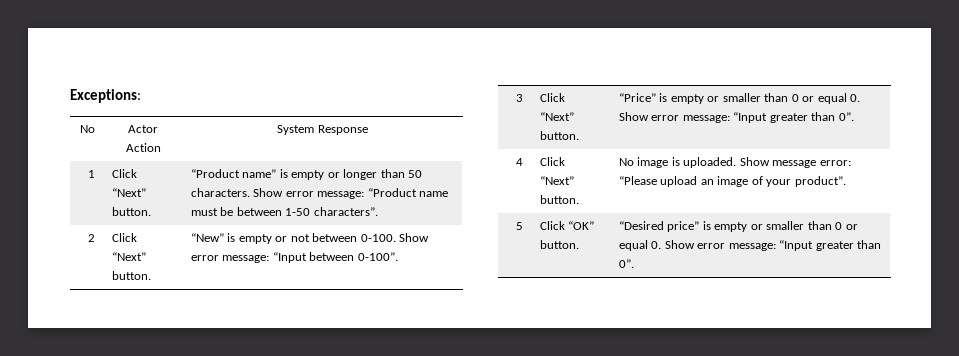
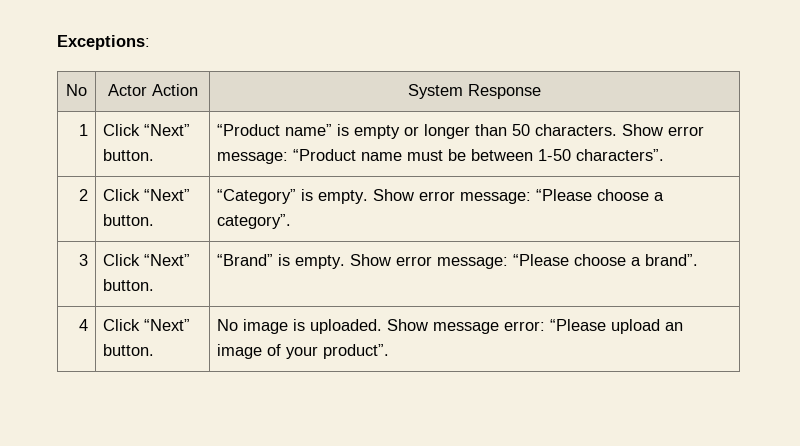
[190,233,430,244] [190,252,398,263] [516,94,524,102] [539,93,565,102] [539,112,574,121] [539,131,579,140] [618,93,861,104] [618,112,854,123] “New” is empty or not between 0-100. Show error message: “Input between 0-100”. // 3 | Click “Next” button. | “Price” is empty or smaller than 0 or equal 0. Show error message: “Input greater than 0”. -> [217,189,665,204] [217,214,292,229] [78,254,88,266] [103,254,191,266] [103,279,155,291] [217,254,699,269] “Category” is empty. Show error message: “Please choose a category”. // 3 | Click “Next” button. | “Brand” is empty. Show error message: “Please choose a brand”.
[516,222,524,230] [539,221,595,230] [539,240,579,249] [618,221,858,232] [618,240,882,251] [618,259,634,268] // 5 | Click “OK” button. | “Desired price” is empty or smaller than 0 or equal 0. Show error message: “Input greater than 0”. -> (390, 351) none

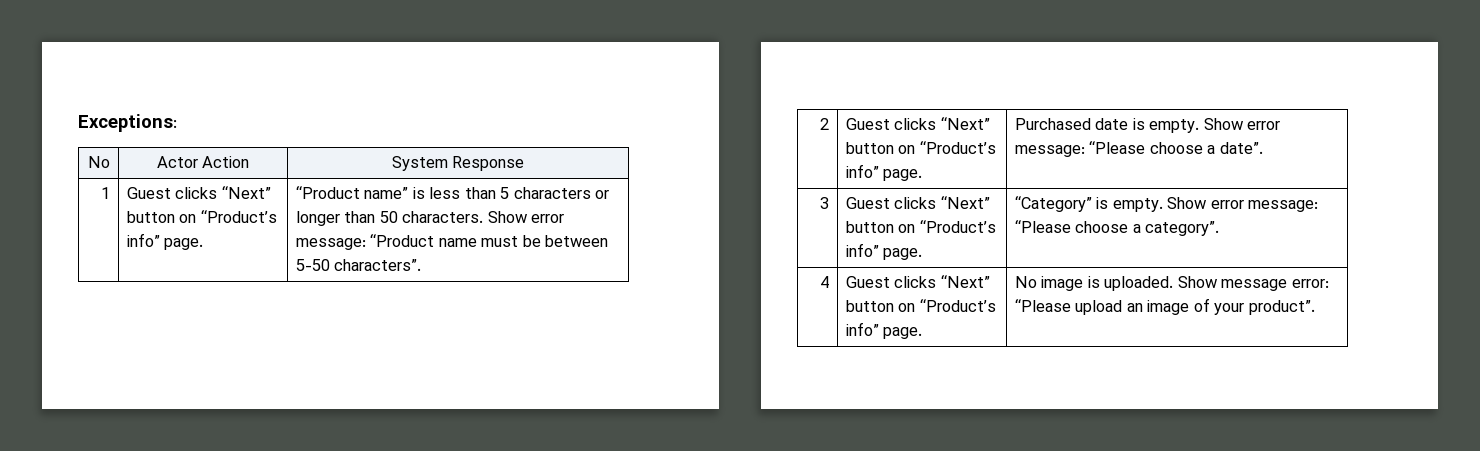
[103,124,191,136] [103,149,155,161] Click “Next” button. -> [126,186,271,199] [126,210,277,223] [126,233,204,250] Guest clicks “Next” button on “Product’s info” page.
[354,125,401,139] empty -> [429,187,591,199] less than 5 characters
[538,149,572,161] 1-50 -> [295,259,330,271] 5-50
[103,189,191,201] [103,214,155,226] Click “Next” button. -> [845,117,990,130] [845,141,996,154] [845,164,923,181] [1014,118,1281,133] [1014,141,1263,157] [820,197,830,209] [845,196,990,209] [845,220,996,233] [845,243,923,260] Guest clicks “Next” button on “Product’s info” page. | Purchased date is empty. Show error message: “Please choose a date”. // 3 | Guest clicks “Next” button on “Product’s info” page.
[78,254,88,266] [103,254,191,266] [103,279,155,291] [217,254,699,269] [78,319,88,331] [103,319,191,331] [103,344,155,356] 3 | Click “Next” button. | “Brand” is empty. Show error message: “Please choose a brand”. // 4 | Click “Next” button. -> [820,276,830,288] [845,275,990,288] [845,299,996,312] [845,322,923,339] 4 | Guest clicks “Next” button on “Product’s info” page.

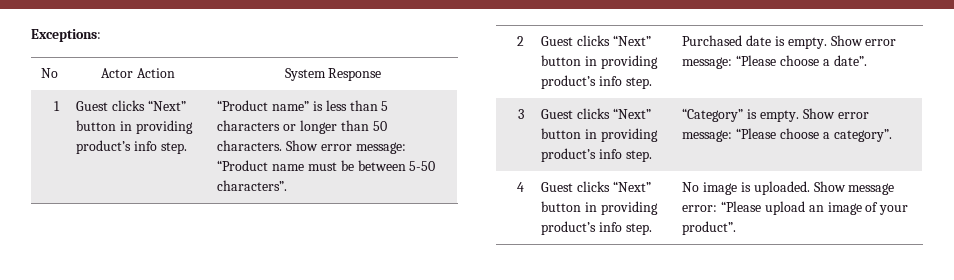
[179,210,277,223] [126,233,204,250] on “Product’s info” page. -> [120,120,193,134] [76,140,187,154] in providing product’s info step.
[898,141,996,154] [845,164,923,181] on “Product’s info” page. -> [585,55,658,69] [541,75,652,89] in providing product’s info step.
[898,220,996,233] [845,243,923,260] on “Product’s info” page. -> [585,128,658,142] [541,148,652,162] in providing product’s info step.
[898,299,996,312] [845,322,923,339] on “Product’s info” page. -> [585,201,658,215] [541,221,652,235] in providing product’s info step.

